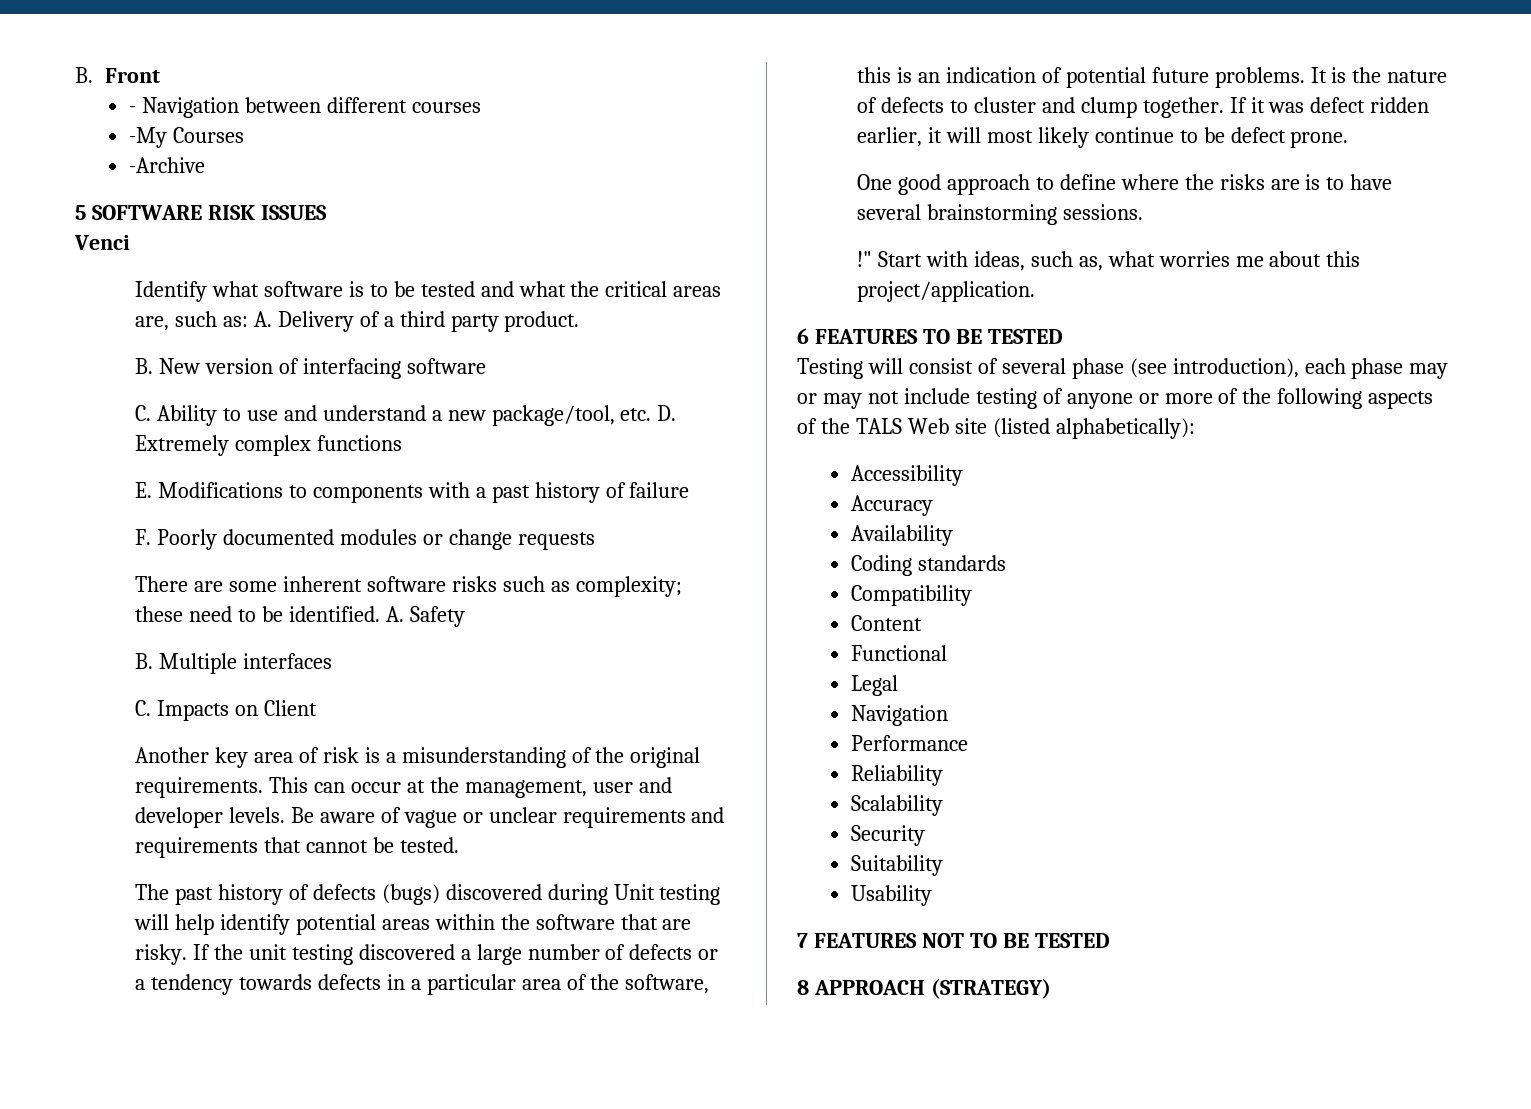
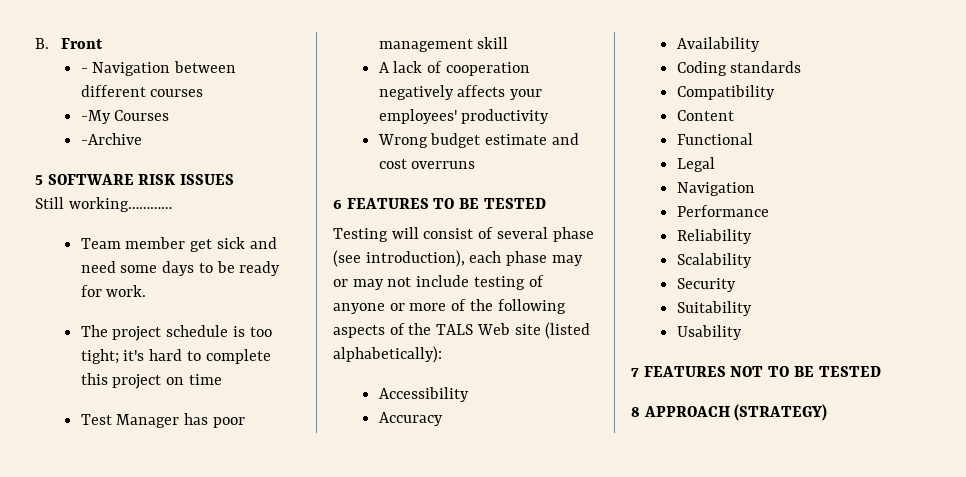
[74,235,130,250] [135,281,722,302] [135,311,580,332] [135,358,486,379] [135,405,677,426] [135,435,402,456] [135,482,690,503] [135,529,595,550] [135,576,682,597] [135,606,465,627] [135,653,332,674] [135,700,317,721] [135,747,701,768] [135,777,672,798] [135,807,725,828] [135,837,459,858] [135,884,721,905] [134,914,692,935] [135,944,719,965] [135,974,710,995] [857,67,1448,88] [857,97,1430,118] [857,127,1349,148] [857,174,1393,195] [857,204,1143,225] [857,251,1361,271] [857,281,1036,302] Venci // Identify what software is to be tested and what the critical areas are, such as: A. Delivery of a third party product. // B. New version of interfacing software // C. Ability to use and understand a new package/tool, etc. D. Extremely complex functions // E. Modifications to components with a past history of failure // F. Poorly documented modules or change requests // There are some inherent software risks such as complexity; these need to be identified. A. Safety // B. Multiple interfaces // C. Impacts on Client // Another key area of risk is a misunderstanding of the original requirements. This can occur at the management, user and developer levels. Be aware of vague or unclear requirements and requirements that cannot be tested. // The past history of defects (bugs) discovered during Unit testing will help identify potential areas within the software that are risky. If the unit testing discovered a large number of defects or a tendency towards defects in a particular area of the software, this is an indication of potential future problems. It is the nature of defects to cluster and clump together. If it was defect ridden earlier, it will most likely continue to be defect prone. // One good approach to define where the risks are is to have several brainstorming sessions. // !" Start with ideas, such as, what worries me about this project/application. -> [35,197,172,212] [80,237,277,252] [80,261,281,276] [80,285,147,297] [80,325,272,341] [80,349,271,364] [80,373,222,389] [80,413,245,428] [378,37,509,52] [378,61,530,76] [378,85,543,100] [378,109,550,124] [377,133,579,148] [378,159,476,169] Still working………… // Team member get sick and need some days to be ready for work. // The project schedule is too tight; it's hard to complete this project on time // Test Manager has poor management skill // A lack of cooperation negatively affects your employees' productivity // Wrong budget estimate and cost overruns

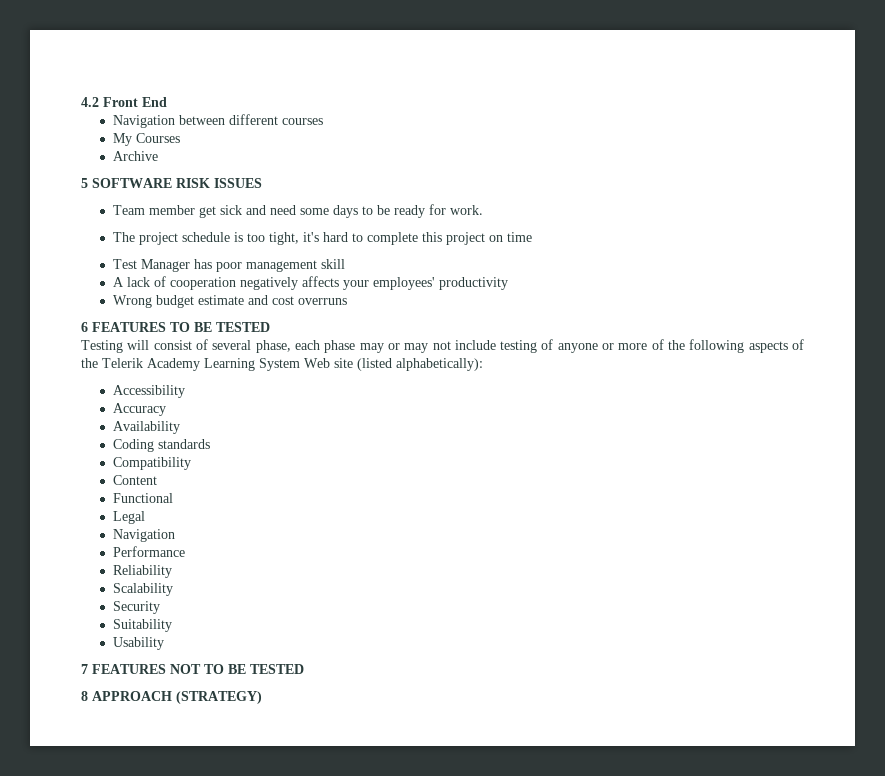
[35,38,49,49] B. -> [81,97,99,107] 4.2
[80,68,88,73] // - -> [142,97,167,107] End //
[80,110,111,124] -My -> [112,133,132,146] My
[80,133,142,145] -Archive -> [112,151,158,161] Archive
[35,197,172,212] // Still working………… -> (262, 183) none
[80,349,119,364] tight; -> [268,232,299,245] tight,
[552,227,594,242] [333,250,465,267] phase (see introduction), -> [255,340,291,353] phase,
[436,324,474,335] TALS -> [102,358,300,371] Telerik Academy Learning System

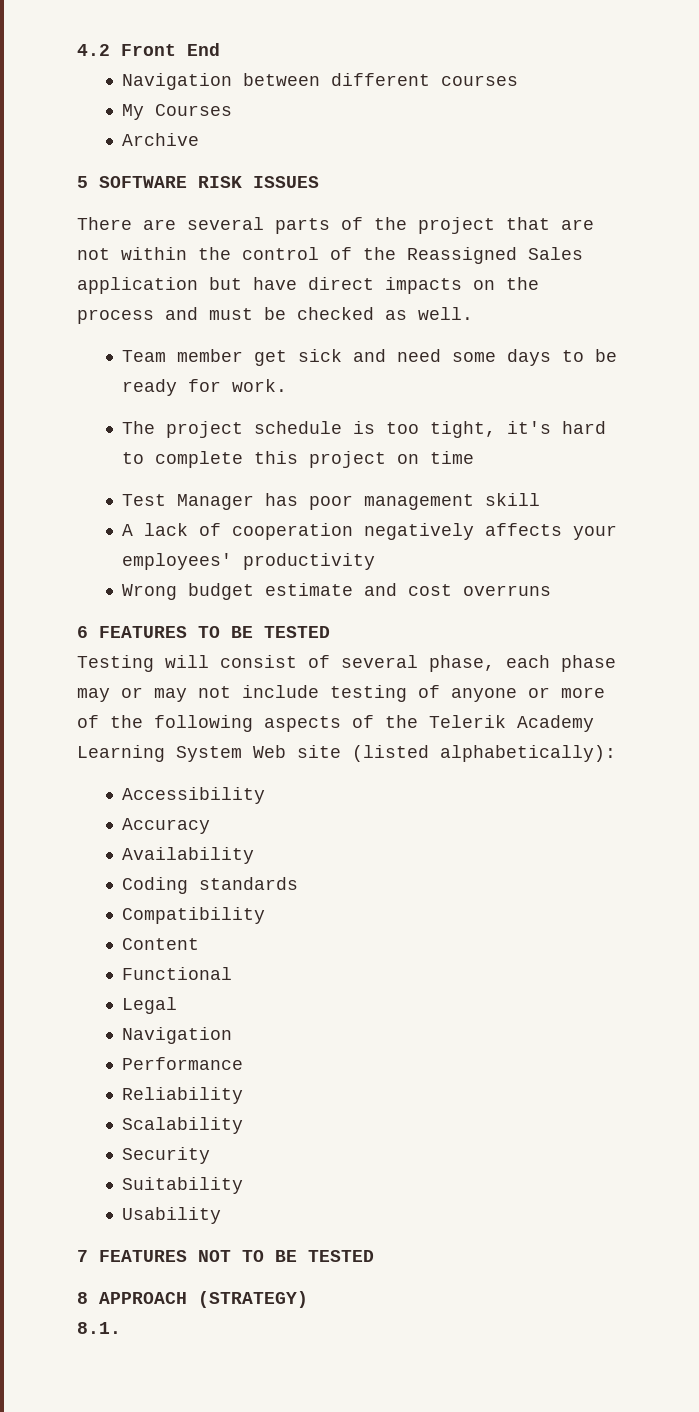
(262, 183) none -> [77,217,594,234] [77,247,583,264] [77,277,539,294] [77,307,473,324] // There are several parts of the project that are not within the control of the Reassigned Sales application but have direct impacts on the process and must be checked as well.
(262, 697) none -> [77,1322,121,1334] // 8.1.

